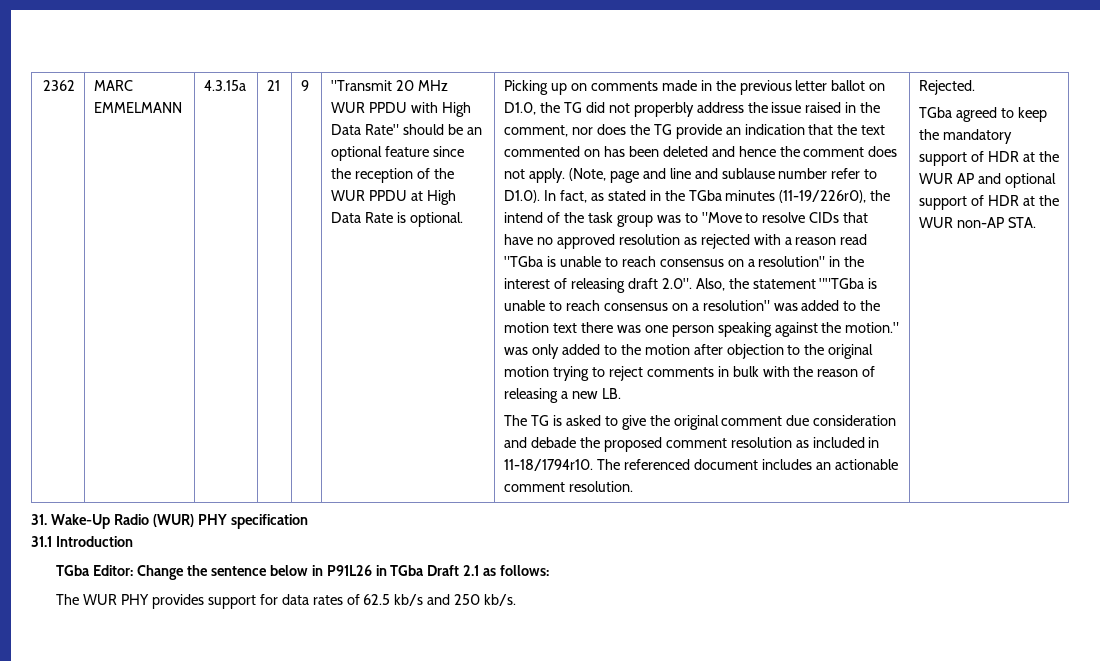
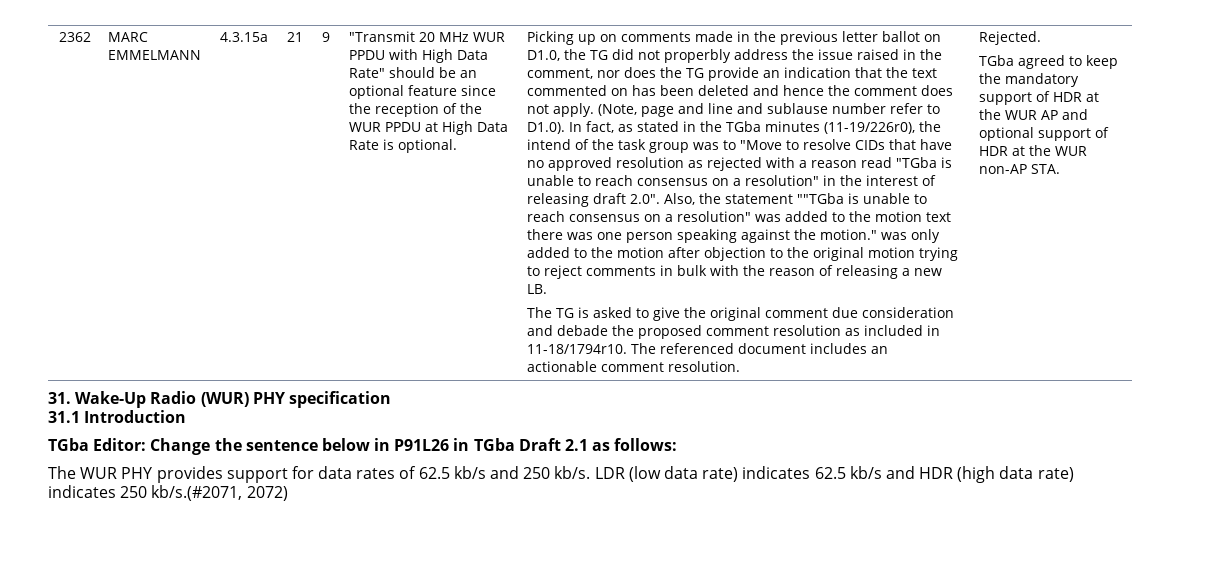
(517, 600) none -> [594,466,1074,483] [48,485,288,501] LDR (low data rate) indicates 62.5 kb/s and HDR (high data rate) indicates 250 kb/s.(#2071, 2072)

